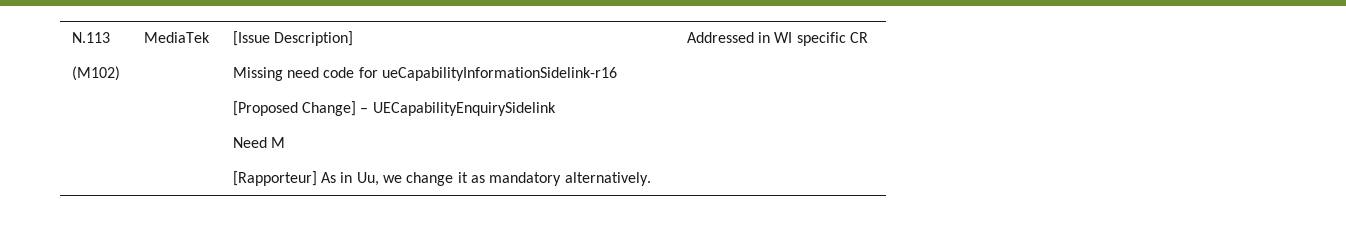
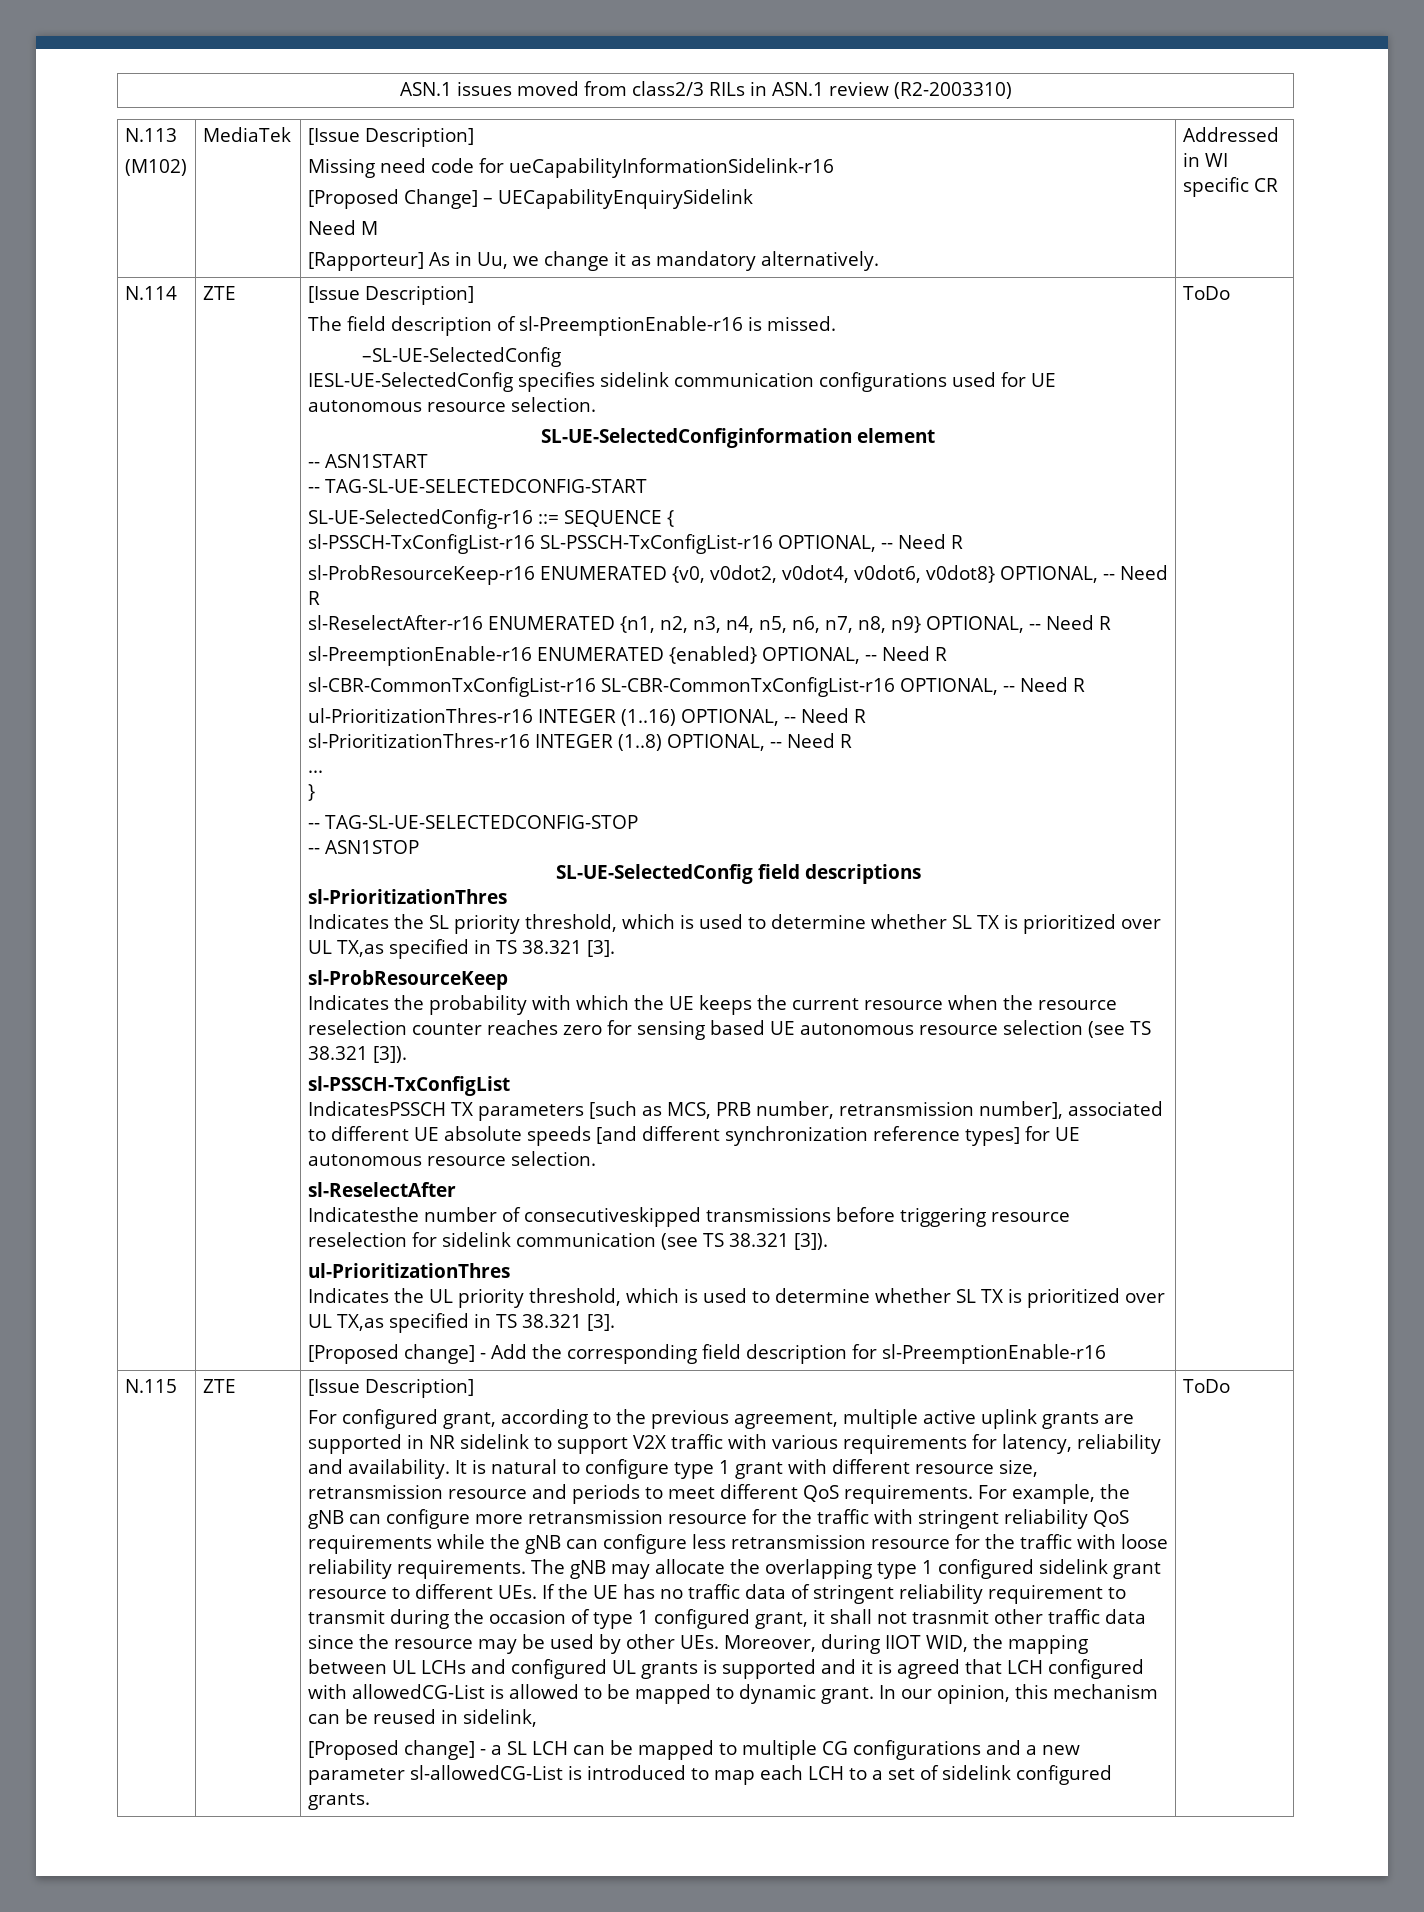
(71, 37) none -> [399,81,1012,99] ASN.1 issues moved from class2/3 RILs in ASN.1 review (R2-2003310) //
(868, 37) none -> [124,286,177,300] [202,286,236,300] [307,285,474,305] [307,316,836,336] [362,347,562,367] [307,372,1056,392] [307,397,596,412] [541,428,935,448] [307,454,428,468] [307,479,647,493] [307,509,674,529] [307,534,963,554] [307,565,1168,585] [307,591,320,605] [307,615,1111,633] [307,646,947,666] [307,677,1085,697] [307,708,866,726] [307,733,852,751] [307,770,323,773] [307,784,315,801] [307,815,638,829] [307,840,419,854] [555,864,921,884] [307,889,507,904] [307,914,1161,934] [307,939,615,959] [307,970,508,990] [307,995,1117,1015] [307,1020,1151,1040] [307,1046,407,1063] [307,1076,510,1096] [307,1101,1163,1121] [307,1126,1080,1146] [307,1151,596,1166] [307,1182,456,1197] [307,1207,1070,1227] [307,1232,828,1250] [307,1263,510,1278] [307,1288,1165,1308] [307,1313,615,1333] [307,1344,1106,1364] [1182,286,1230,300] [124,1379,177,1393] [202,1379,236,1393] [307,1378,474,1398] [307,1409,1134,1429] [307,1434,1161,1454] [307,1459,1038,1479] [307,1484,1130,1504] [307,1509,1129,1529] [307,1534,1168,1554] [307,1559,1161,1579] [307,1584,1126,1604] [307,1609,1146,1629] [307,1634,1088,1654] [307,1659,1144,1679] [307,1684,1158,1704] [307,1709,537,1727] [307,1740,1080,1760] [307,1765,1112,1785] [307,1793,370,1810] [1182,1379,1230,1393] // N.114 | ZTE | [Issue Description] // The field description of sl-PreemptionEnable-r16 is missed. // –SL-UE-SelectedConfig // IESL-UE-SelectedConfig specifies sidelink communication configurations used for UE autonomous resource selection. // SL-UE-SelectedConfiginformation element // -- ASN1START // -- TAG-SL-UE-SELECTEDCONFIG-START // SL-UE-SelectedConfig-r16 ::= SEQUENCE { // sl-PSSCH-TxConfigList-r16 SL-PSSCH-TxConfigList-r16 OPTIONAL, -- Need R // sl-ProbResourceKeep-r16 ENUMERATED {v0, v0dot2, v0dot4, v0dot6, v0dot8} OPTIONAL, -- Need R // sl-ReselectAfter-r16 ENUMERATED {n1, n2, n3, n4, n5, n6, n7, n8, n9} OPTIONAL, -- Need R // sl-PreemptionEnable-r16 ENUMERATED {enabled} OPTIONAL, -- Need R // sl-CBR-CommonTxConfigList-r16 SL-CBR-CommonTxConfigList-r16 OPTIONAL, -- Need R // ul-PrioritizationThres-r16 INTEGER (1..16) OPTIONAL, -- Need R // sl-PrioritizationThres-r16 INTEGER (1..8) OPTIONAL, -- Need R // ... // } // -- TAG-SL-UE-SELECTEDCONFIG-STOP // -- ASN1STOP // SL-UE-SelectedConfig field descriptions // sl-PrioritizationThres // Indicates the SL priority threshold, which is used to determine whether SL TX is prioritized over UL TX,as specified in TS 38.321 [3]. // sl-ProbResourceKeep // Indicates the probability with which the UE keeps the current resource when the resource reselection counter reaches zero for sensing based UE autonomous resource selection (see TS 38.321 [3]). // sl-PSSCH-TxConfigList // IndicatesPSSCH TX parameters [such as MCS, PRB number, retransmission number], associated to different UE absolute speeds [and different synchronization reference types] for UE autonomous resource selection. // sl-ReselectAfter // Indicatesthe number of consecutiveskipped transmissions before triggering resource reselection for sidelink communication (see TS 38.321 [3]). // ul-PrioritizationThres // Indicates the UL priority threshold, which is used to determine whether SL TX is prioritized over UL TX,as specified in TS 38.321 [3]. // [Proposed change] - Add the corresponding field description for sl-PreemptionEnable-r16 | ToDo // N.115 | ZTE | [Issue Description] // For configured grant, according to the previous agreement, multiple active uplink grants are supported in NR sidelink to support V2X traffic with various requirements for latency, reliability and availability. It is natural to configure type 1 grant with different resource size, retransmission resource and periods to meet different QoS requirements. For example, the gNB can configure more retransmission resource for the traffic with stringent reliability QoS requirements while the gNB can configure less retransmission resource for the traffic with loose reliability requirements. The gNB may allocate the overlapping type 1 configured sidelink grant resource to different UEs. If the UE has no traffic data of stringent reliability requirement to transmit during the occasion of type 1 configured grant, it shall not trasnmit other traffic data since the resource may be used by other UEs. Moreover, during IIOT WID, the mapping between UL LCHs and configured UL grants is supported and it is agreed that LCH configured with allowedCG-List is allowed to be mapped to dynamic grant. In our opinion, this mechanism can be reused in sidelink, // [Proposed change] - a SL LCH can be mapped to multiple CG configurations and a new parameter sl-allowedCG-List is introduced to map each LCH to a set of sidelink configured grants. | ToDo

